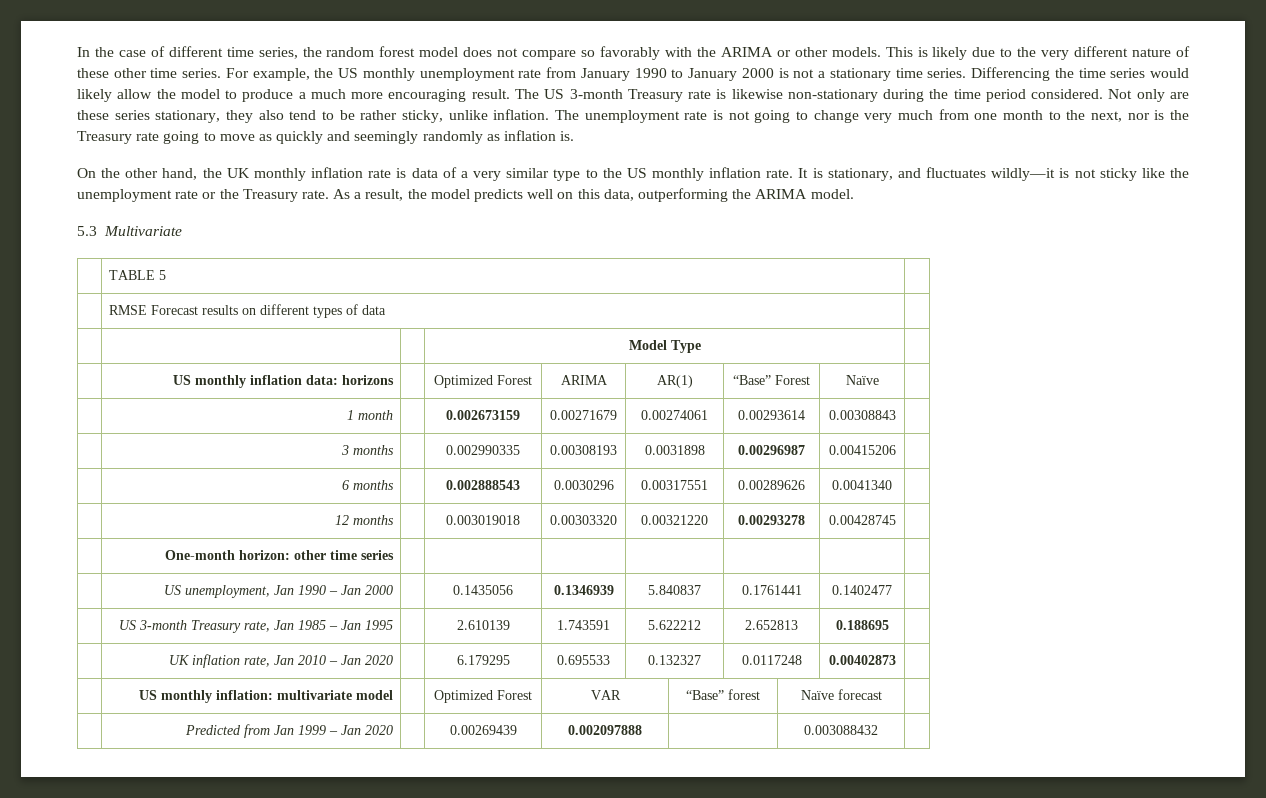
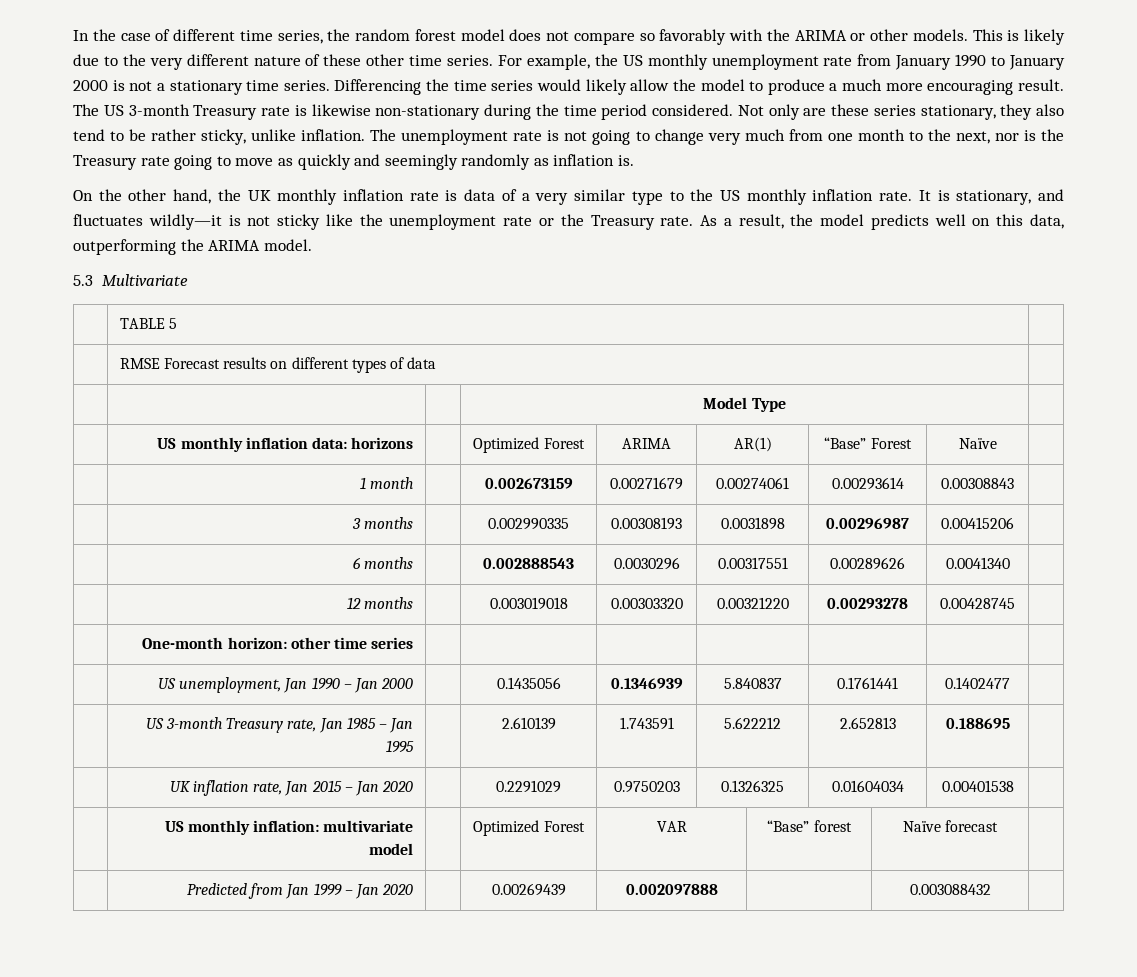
[297,655,393,665] [456,655,510,665] [557,655,610,665] [648,655,701,665] [741,655,802,665] [828,655,896,665] 2010 – Jan 2020 | | 6.179295 | 0.695533 | 0.132327 | 0.0117248 | 0.00402873 -> [311,780,414,796] [496,780,561,793] [613,781,680,793] [721,780,784,792] [831,780,904,792] [941,780,1014,792] 2015 – Jan 2020 | | 0.2291029 | 0.9750203 | 0.1326325 | 0.01604034 | 0.00401538

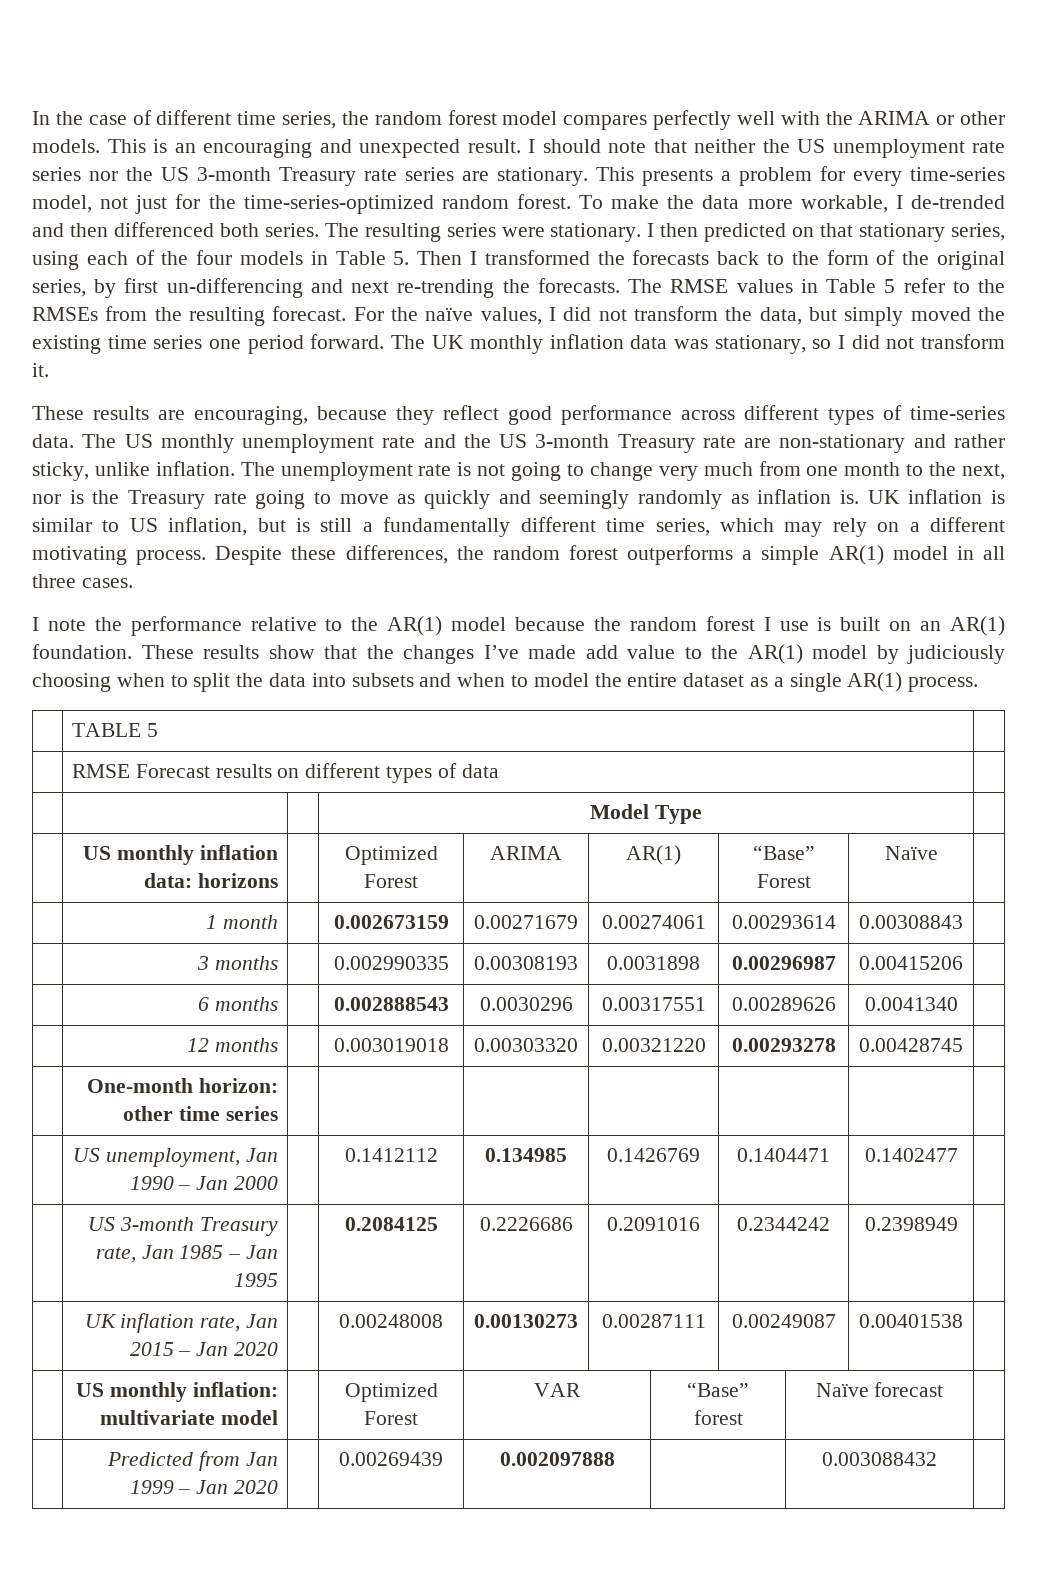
[509,29,727,45] does not compare so favorably -> [563,110,775,130] compares perfectly well
[1024,29,1065,45] [73,54,1065,70] [73,79,1064,95] [73,104,1064,120] [73,129,147,141] likely due to the very different nature of these other time series. For example, the US monthly unemployment rate from January 1990 to January 2000 is not a stationary time series. Differencing the time series would likely allow the model to produce a much more encouraging result. The US 3-month Treasury rate is likewise non-stationary during the time period considered. Not only are these series stationary, they also tend to be -> [174,139,1005,158] [32,166,1005,186] [32,194,1005,214] [32,222,1005,242] [32,250,1005,270] [32,278,1006,298] [32,306,1006,326] [32,334,1005,354] [32,363,49,377] [32,405,1005,425] [32,434,946,453] an encouraging and unexpected result. I should note that neither the US unemployment rate series nor the US 3-month Treasury rate series are stationary. This presents a problem for every time-series model, not just for the time-series-optimized random forest. To make the data more workable, I de-trended and then differenced both series. The resulting series were stationary. I then predicted on that stationary series, using each of the four models in Table 5. Then I transformed the forecasts back to the form of the original series, by first un-differencing and next re-trending the forecasts. The RMSE values in Table 5 refer to the RMSEs from the resulting forecast. For the naïve values, I did not transform the data, but simply moved the existing time series one period forward. The UK monthly inflation data was stationary, so I did not transform it. // These results are encouraging, because they reflect good performance across different types of time-series data. The US monthly unemployment rate and the US 3-month Treasury rate are non-stationary and
[73,189,1065,205] [73,214,1064,230] [73,239,312,255] [73,274,188,286] // On the other hand, the UK monthly inflation rate is data of a very similar type to the US monthly inflation rate. It is stationary, and fluctuates wildly—it is not sticky like the unemployment rate or the Treasury rate. As a result, the model predicts well on this data, outperforming the ARIMA model. // 5.3 Multivariate -> [867,489,1005,504] [32,517,1005,537] [32,545,1005,565] [32,574,133,588] [32,616,1005,636] [32,644,1005,664] [32,672,979,692] UK inflation is similar to US inflation, but is still a fundamentally different time series, which may rely on a different motivating process. Despite these differences, the random forest outperforms a simple AR(1) model in all three cases. // I note the performance relative to the AR(1) model because the random forest I use is built on an AR(1) foundation. These results show that the changes I’ve made add value to the AR(1) model by judiciously choosing when to split the data into subsets and when to model the entire dataset as a single AR(1) process.
[496,677,561,689] [610,678,683,689] [723,678,782,689] [837,677,898,689] 0.1435056 | 0.1346939 | 5.840837 | 0.1761441 -> [344,1148,438,1162] [485,1148,567,1162] [607,1148,700,1162] [737,1148,830,1162] 0.1412112 | 0.134985 | 0.1426769 | 0.1404471
[501,717,556,730] [619,717,674,730] [724,717,781,729] [839,717,896,729] [945,718,1010,729] 2.610139 | 1.743591 | 5.622212 | 2.652813 | 0.188695 -> [344,1217,438,1231] [479,1217,573,1231] [607,1217,700,1231] [737,1217,830,1231] [864,1217,958,1231] 0.2084125 | 0.2226686 | 0.2091016 | 0.2344242 | 0.2398949
[496,780,561,793] [613,781,680,793] [721,780,784,792] [831,780,904,792] 0.2291029 | 0.9750203 | 0.1326325 | 0.01604034 -> [339,1314,443,1328] [474,1314,578,1328] [601,1314,706,1328] [731,1314,836,1328] 0.00248008 | 0.00130273 | 0.00287111 | 0.00249087

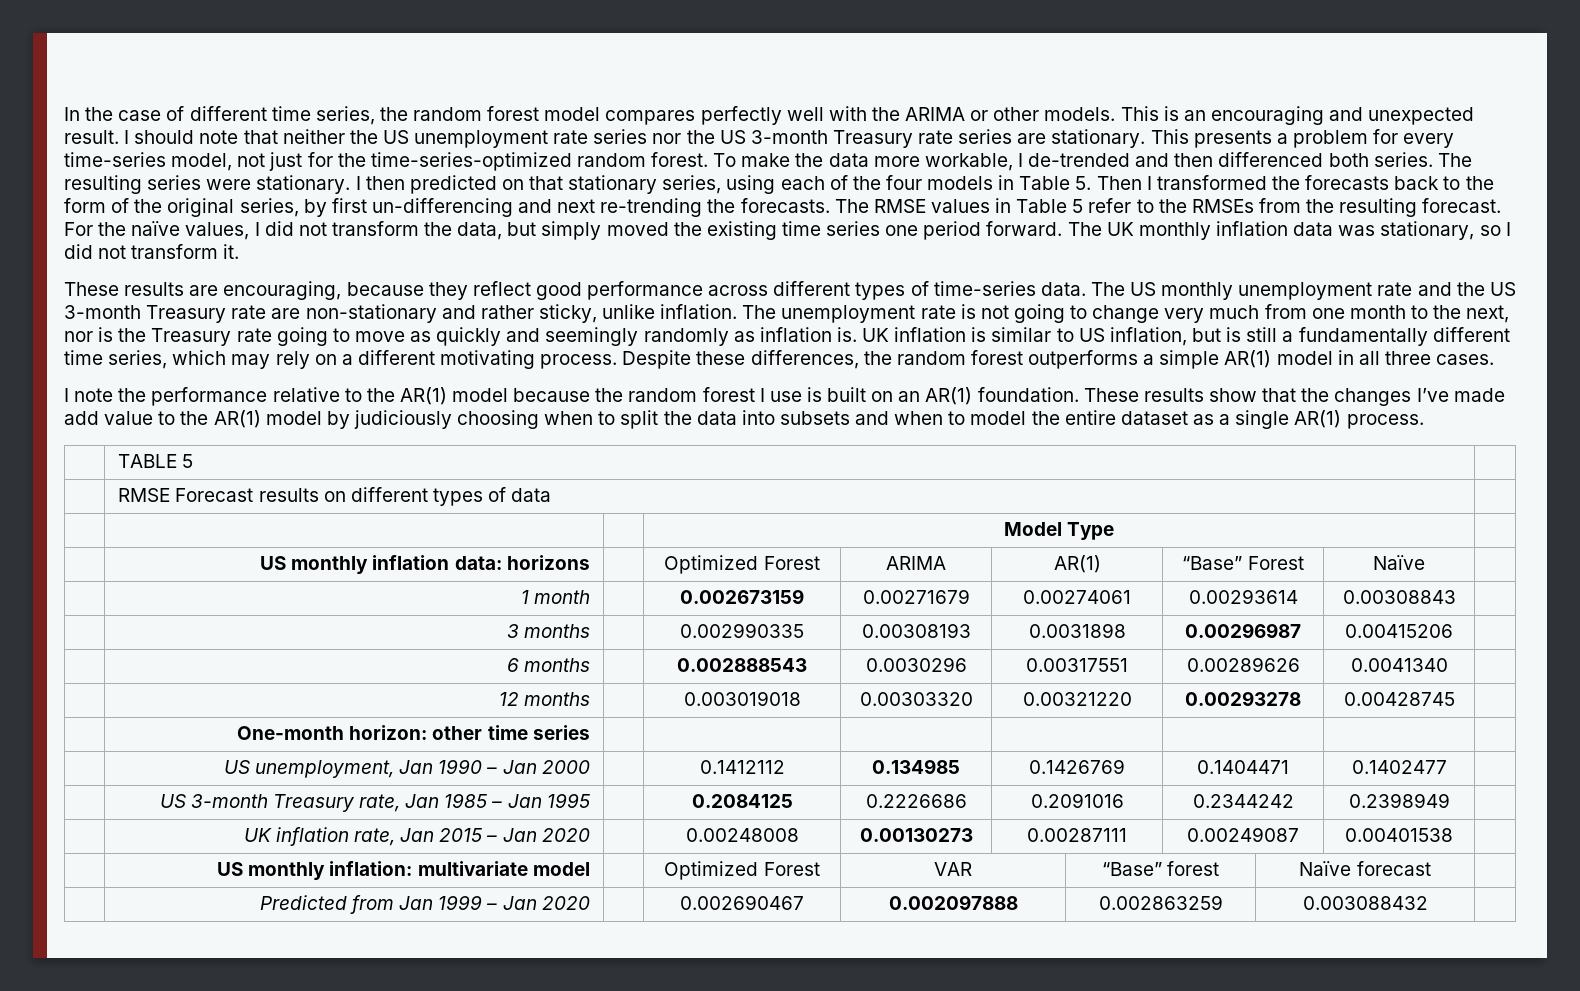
[339,1452,443,1466] 0.00269439 -> [680,895,804,910] 0.002690467
(615, 1459) none -> [1098,895,1223,910] 0.002863259

